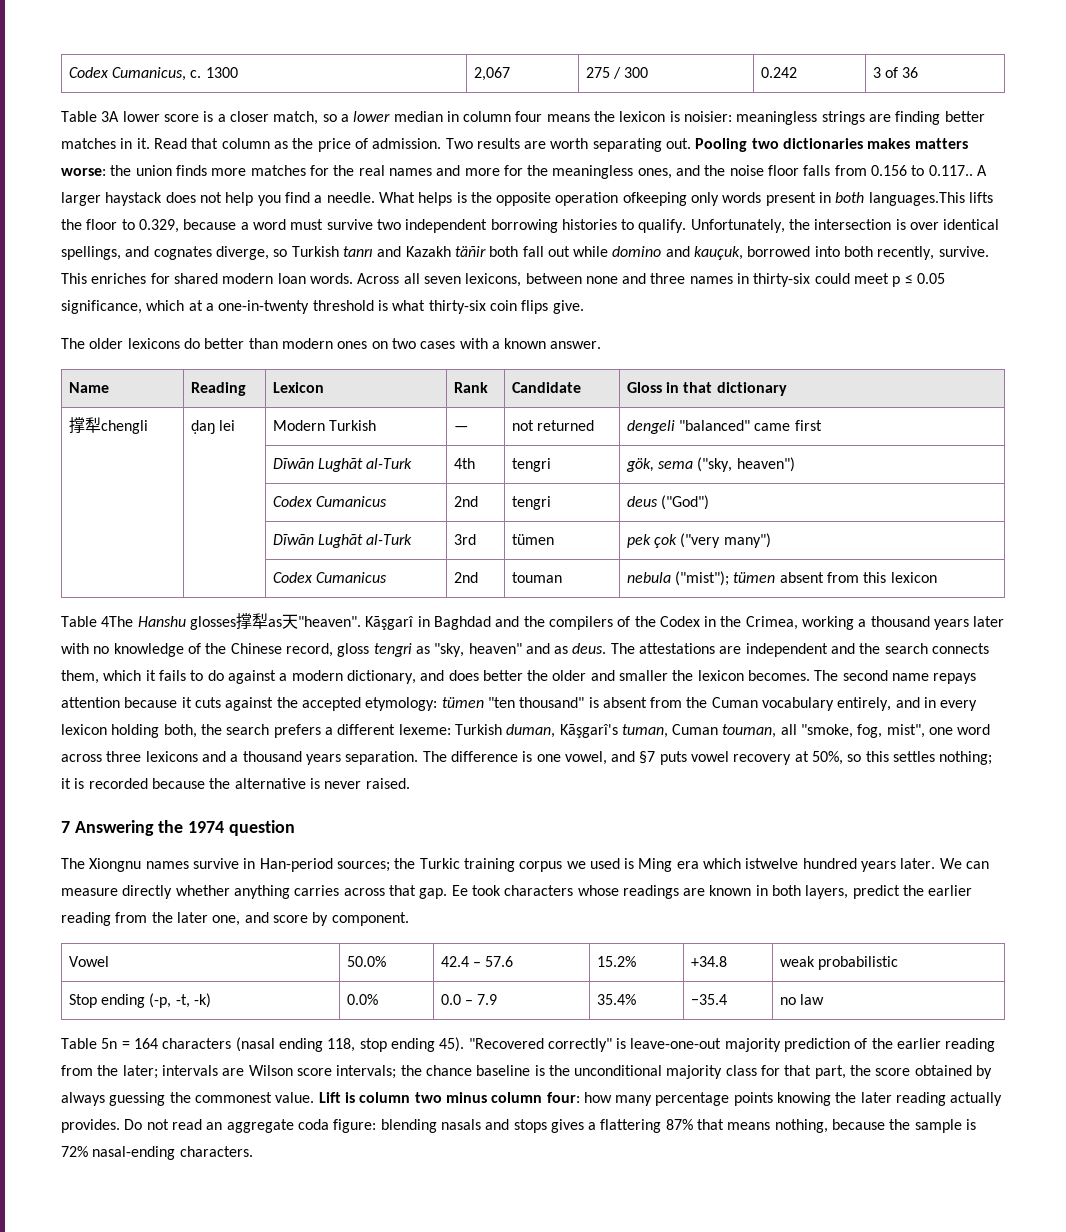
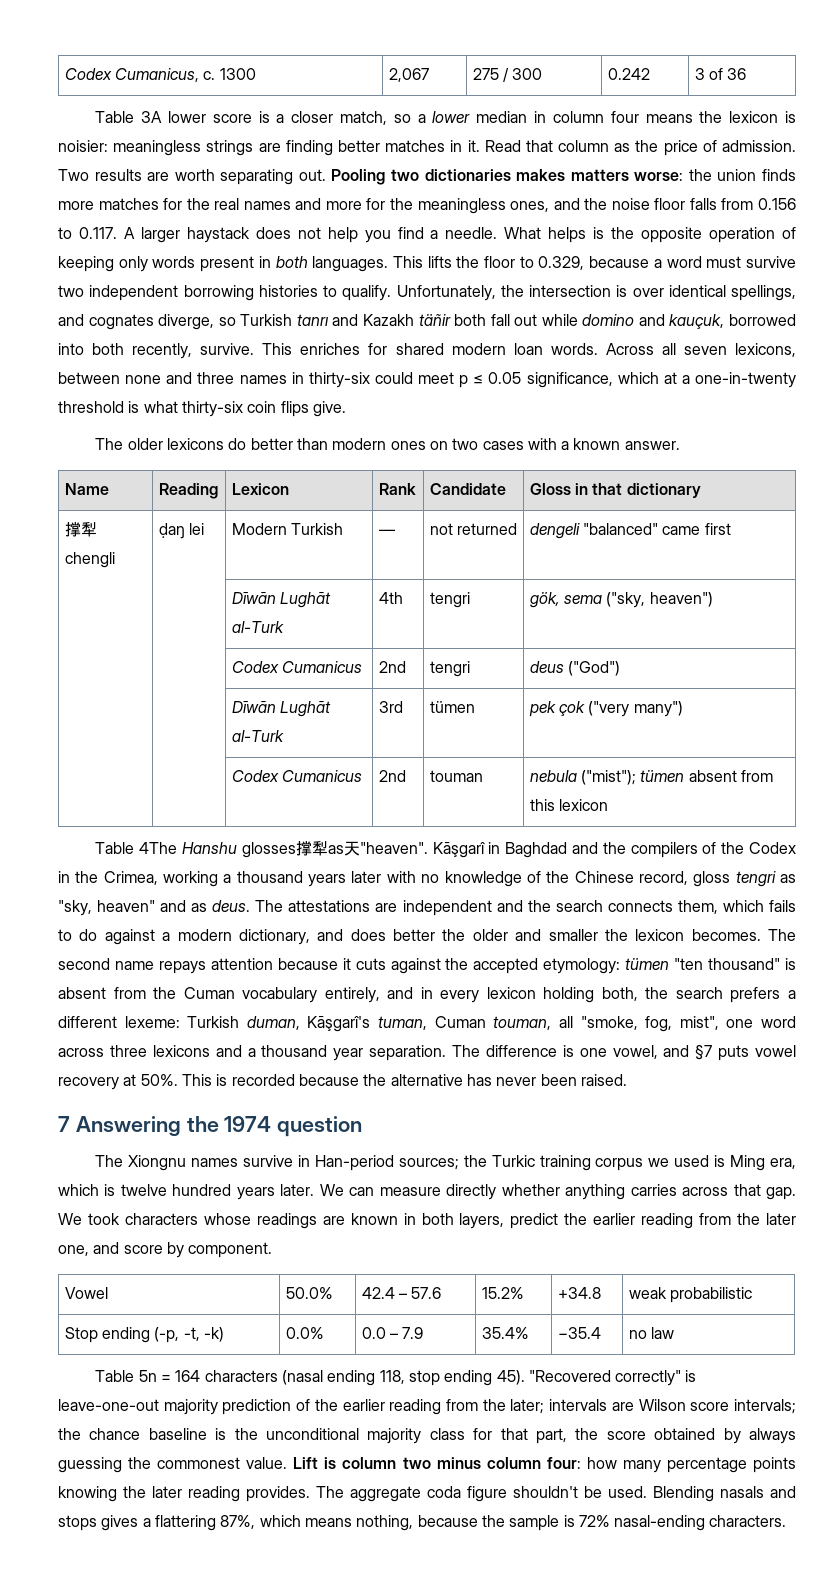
[928,165,973,176] 0.117.. -> [78,227,117,239] 0.117.
[622,192,687,206] ofkeeping -> [782,227,797,239] [58,256,114,272] of keeping
[868,192,965,206] languages.This -> [312,256,423,272] languages. This
[145,670,156,681] it -> (764, 906) none
[305,754,341,765] years -> [333,1048,364,1061] year
[812,751,993,765] [61,778,71,789] 50%, so this settles nothing; it -> [140,1074,212,1086] 50%. This
[309,778,362,789] is never -> [466,1074,577,1086] has never been
[676,858,799,869] era which istwelve -> [770,1158,797,1169] [58,1184,167,1196] era, which is twelve
[451,885,468,896] Ee -> [58,1213,82,1225] We
[950,1092,1003,1106] [61,1119,437,1133] actually provides. Do not read an aggregate coda figure: blending -> [246,1486,714,1502] provides. The aggregate coda figure shouldn't be used. Blending
[665,1119,725,1130] 87% that -> [220,1515,301,1529] 87%, which

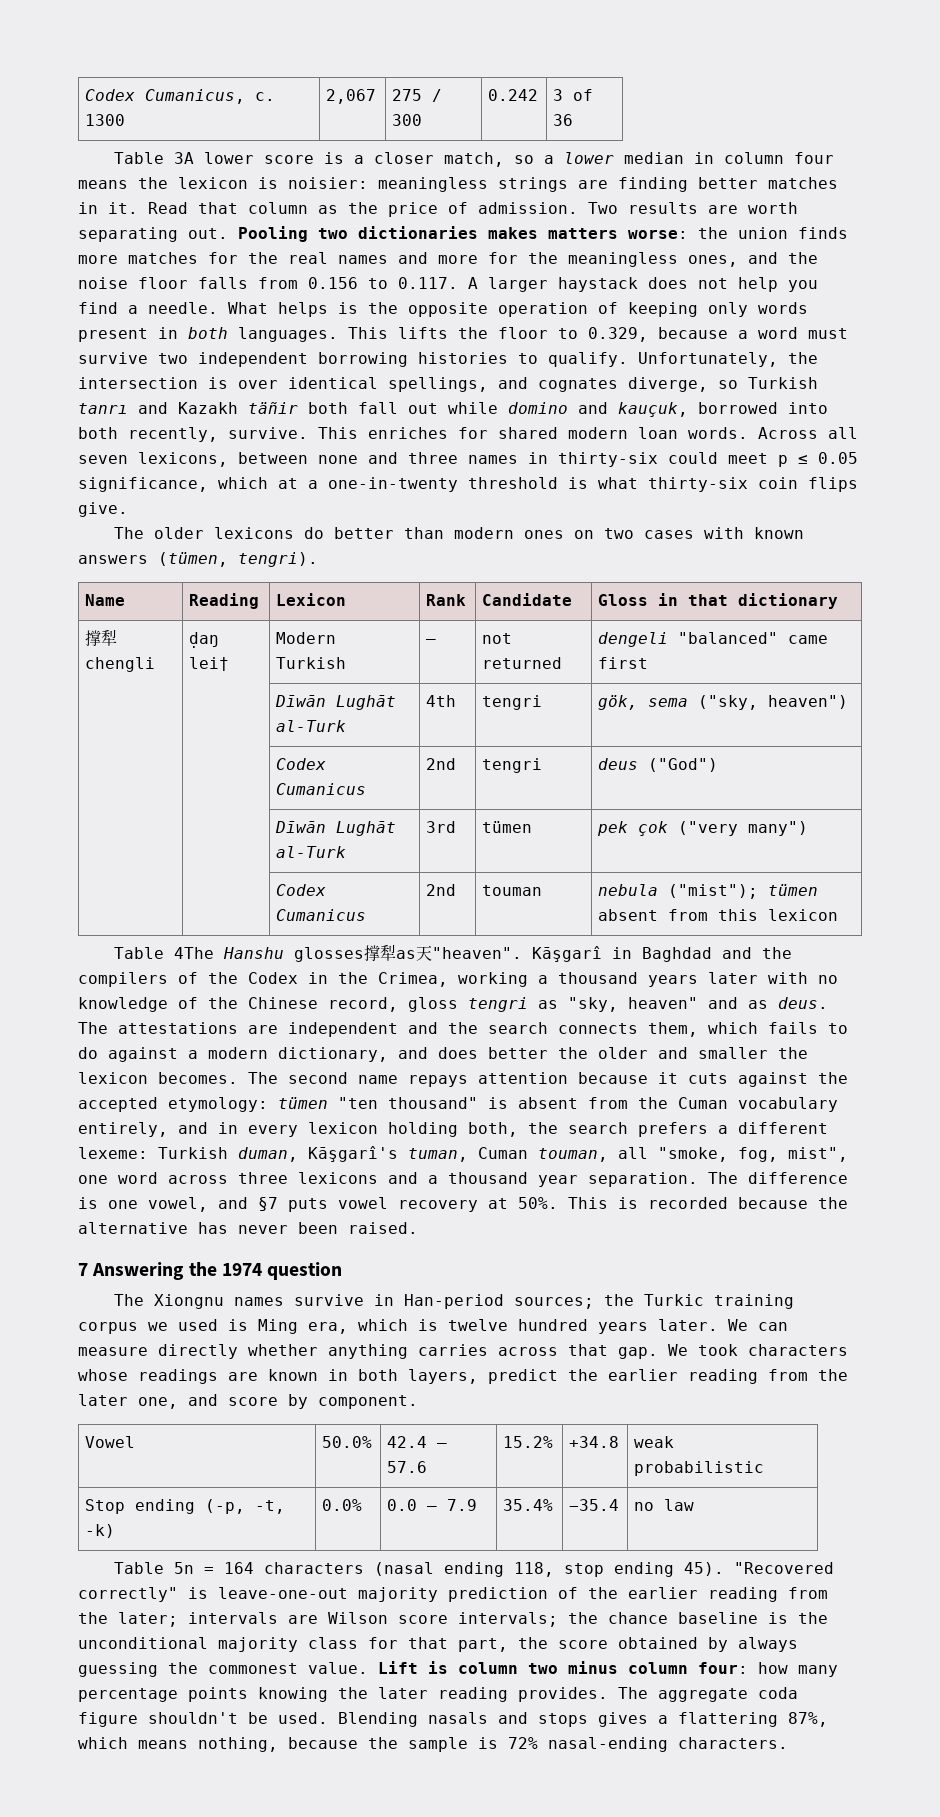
[561,438,680,450] a known answer. -> [754,527,805,539] [78,552,318,567] known answers (tümen, tengri).
[189,523,205,535] lei -> [189,657,230,671] lei†

